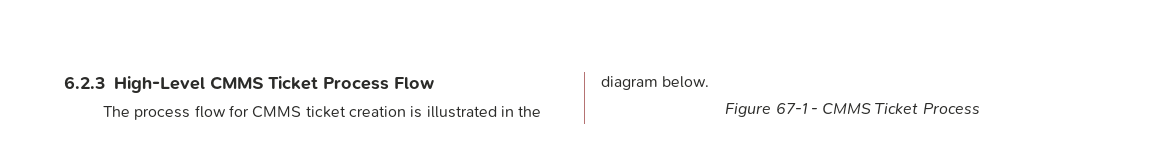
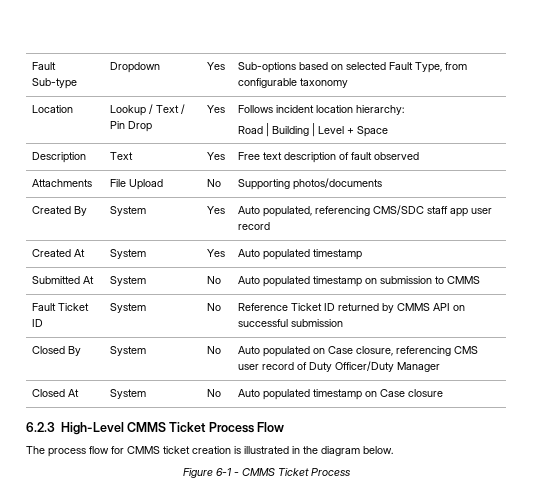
(64, 82) none -> [31,62,56,70] [31,78,77,89] [109,62,160,73] [206,62,225,70] [237,62,467,73] [237,78,348,88] [31,105,73,113] [109,104,185,116] [109,121,152,132] [206,105,225,113] [237,105,404,115] [237,123,388,137] [31,152,86,163] [109,152,133,160] [206,152,225,160] [237,152,419,163] [31,179,92,187] [109,179,163,190] [206,179,221,187] [237,178,382,190] [31,206,87,216] [109,206,146,216] [206,206,225,214] [237,205,492,217] [237,222,270,230] [31,249,85,257] [109,249,146,259] [206,249,225,257] [237,249,362,260] [31,276,94,284] [109,276,146,286] [206,276,221,284] [237,276,480,287] [31,303,89,311] [31,319,43,327] [109,303,146,313] [206,303,221,311] [237,303,465,313] [237,319,343,327] [31,346,81,356] [109,346,146,356] [206,346,221,354] [237,346,478,357] [237,361,440,372] [31,389,79,397] [109,389,146,399] [206,389,221,397] [237,389,443,400] Fault Sub-type | Dropdown | Yes | Sub-options based on selected Fault Type, from configurable taxonomy // Location | Lookup / Text / Pin Drop | Yes | Follows incident location hierarchy: // Road | Building | Level + Space // Description | Text | Yes | Free text description of fault observed // Attachments | File Upload | No | Supporting photos/documents // Created By | System | Yes | Auto populated, referencing CMS/SDC staff app user record // Created At | System | Yes | Auto populated timestamp // Submitted At | System | No | Auto populated timestamp on submission to CMMS // Fault Ticket ID | System | No | Reference Ticket ID returned by CMMS API on successful submission // Closed By | System | No | Auto populated on Case closure, referencing CMS user record of Duty Officer/Duty Manager // Closed At | System | No | Auto populated timestamp on Case closure //
[775,103,808,114] 67-1 -> [215,468,232,476] 6-1

